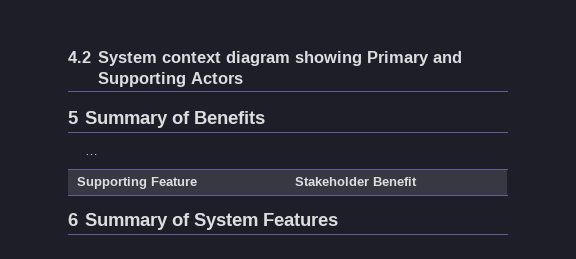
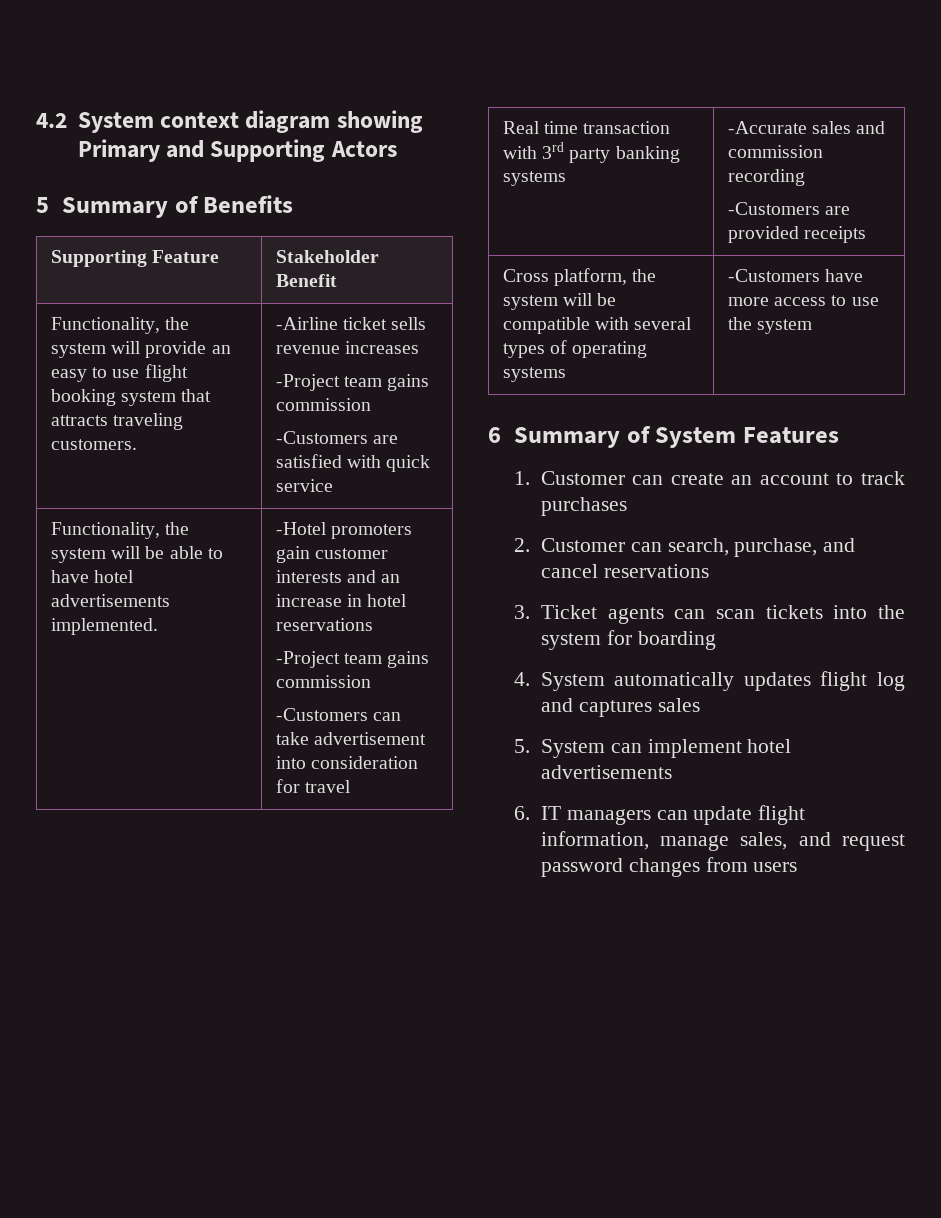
[84,154,98,155] // … -> (294, 204) none
(418, 181) none -> [50,317,189,334] [50,341,231,358] [50,364,188,382] [50,389,212,406] [50,413,183,430] [50,439,137,450] [275,317,427,330] [275,341,419,354] [275,374,430,391] [275,398,371,411] [275,431,398,444] [275,454,431,472] [275,479,333,492] [50,522,189,539] [50,546,223,563] [50,570,134,583] [50,594,170,607] [50,618,158,635] [275,522,412,539] [275,546,388,563] [275,570,401,583] [275,594,408,607] [275,618,373,631] [275,651,430,668] [275,675,371,688] [275,708,401,721] [275,732,426,745] [275,756,418,769] [275,779,351,793] [502,121,671,134] [502,142,680,163] [502,171,566,186] [727,121,886,134] [727,145,823,158] [727,169,805,186] [727,202,850,215] [727,226,866,243] [502,268,657,286] [502,293,617,310] [502,317,693,334] [502,340,648,358] [502,367,566,382] [727,269,863,282] [727,295,879,306] [727,317,812,334] // Functionality, the system will provide an easy to use flight booking system that attracts traveling customers. | -Airline ticket sells revenue increases // -Project team gains commission // -Customers are satisfied with quick service // Functionality, the system will be able to have hotel advertisements implemented. | -Hotel promoters gain customer interests and an increase in hotel reservations // -Project team gains commission // -Customers can take advertisement into consideration for travel // Real time transaction with 3rd party banking systems | -Accurate sales and commission recording // -Customers are provided receipts // Cross platform, the system will be compatible with several types of operating systems | -Customers have more access to use the system
(338, 219) none -> [514,471,905,485] [540,497,627,516] [514,538,856,557] [540,564,709,578] [514,605,905,624] [540,630,716,650] [514,671,905,691] [540,698,700,717] [514,739,792,758] [540,765,672,779] [514,805,806,825] [540,831,905,851] [540,857,798,877] // 1. Customer can create an account to track purchases // 2. Customer can search, purchase, and cancel reservations // 3. Ticket agents can scan tickets into the system for boarding // 4. System automatically updates flight log and captures sales // 5. System can implement hotel advertisements // 6. IT managers can update flight information, manage sales, and request password changes from users

